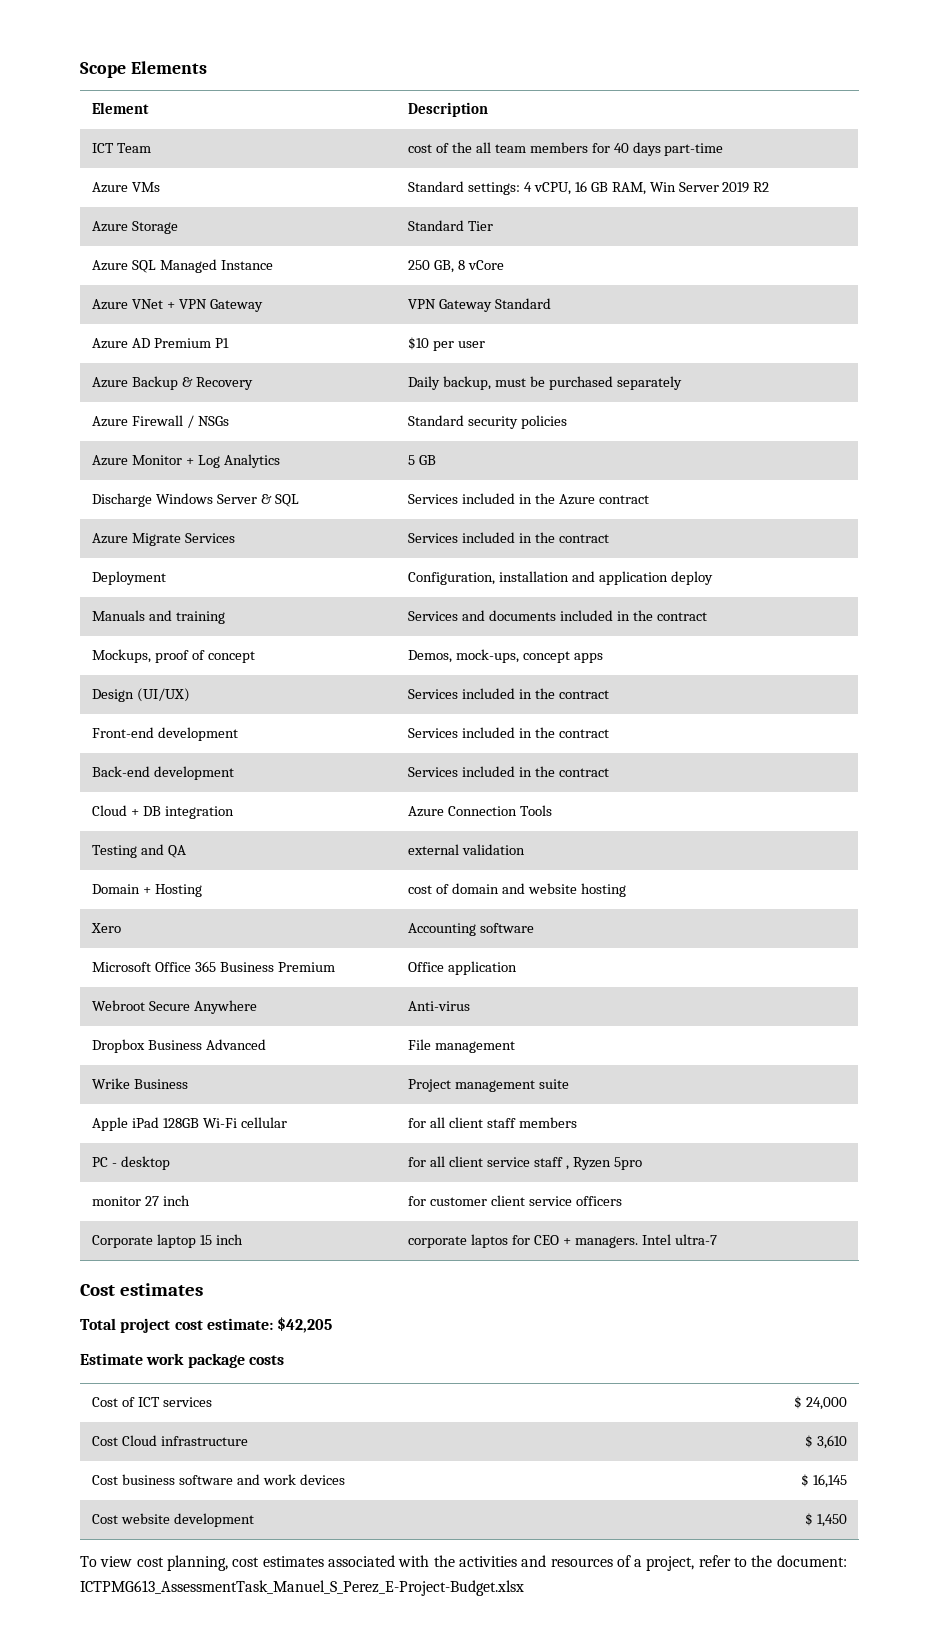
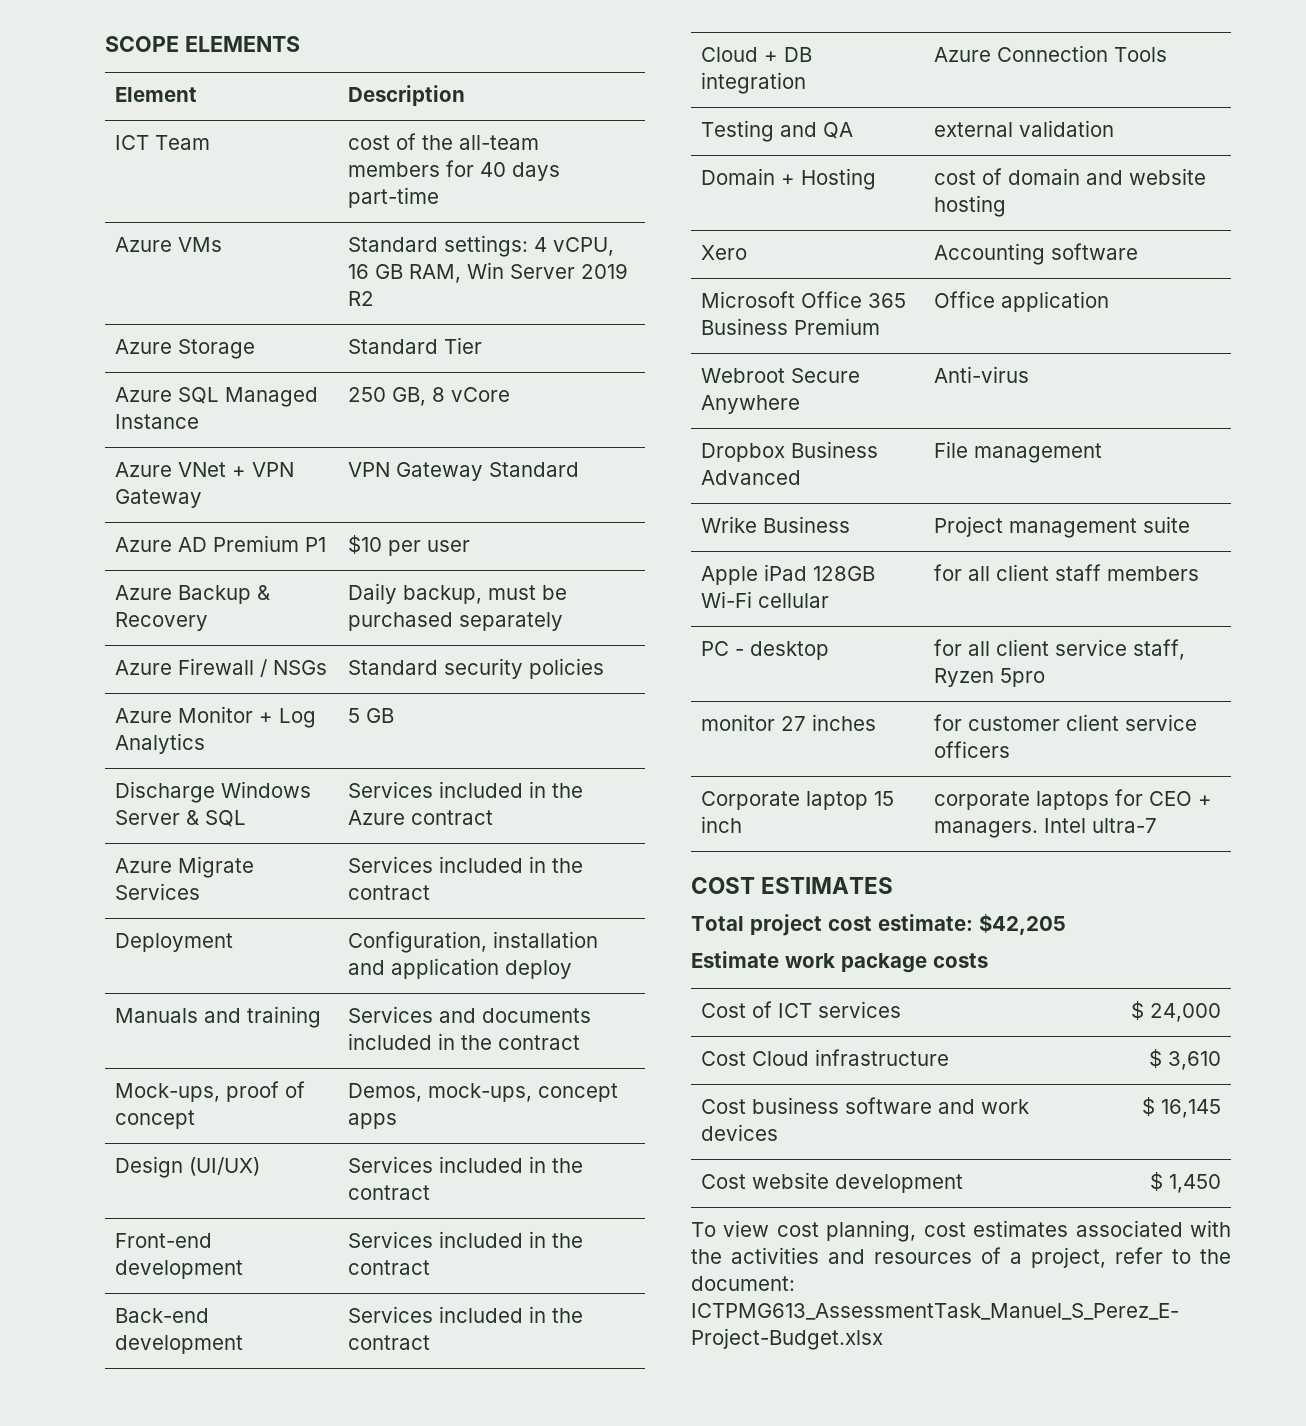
[80,61,207,78] Scope Elements -> [105,36,300,52] SCOPE ELEMENTS
[475,142,526,153] all team -> [458,135,539,150] all-team
[92,649,152,663] Mockups, -> [114,1083,220,1102] Mock-ups,
[533,1157,569,1170] staff , -> [1132,639,1185,660] staff,
[163,1195,191,1206] inch -> [811,714,876,731] inches
[471,1234,509,1248] laptos -> [1035,791,1109,810] laptops
[80,1283,203,1296] Cost estimates -> [691,877,894,894] COST ESTIMATES

